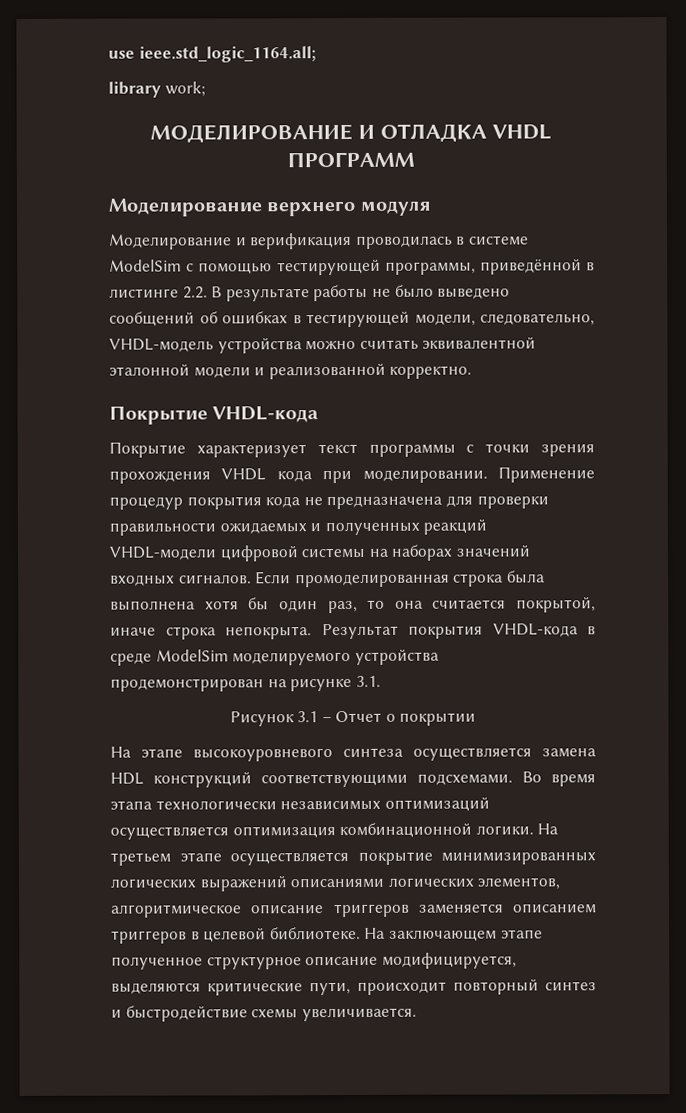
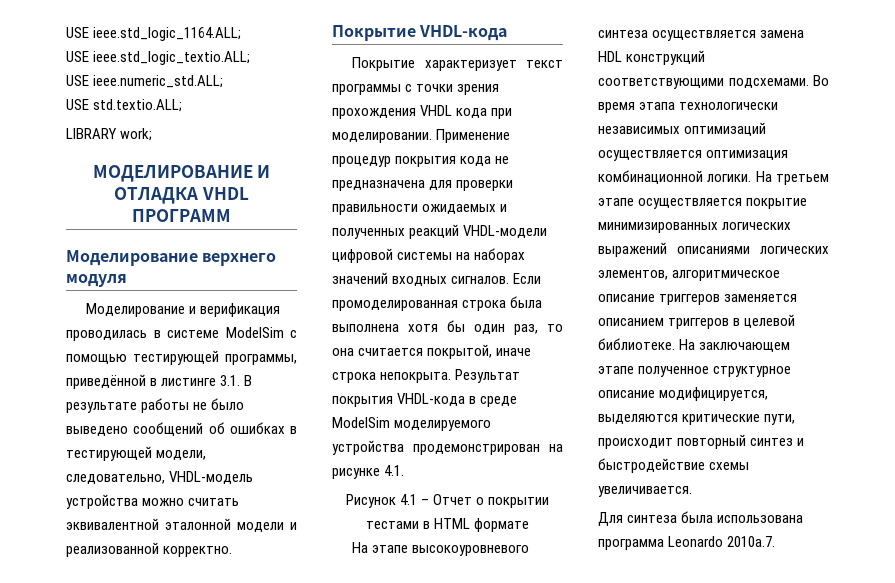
[108,46,316,63] [108,81,161,98] use ieee.std_logic_1164.all; // library -> [66,27,242,41] [66,51,251,65] [66,75,224,88] [66,99,183,112] [66,128,117,139] USE ieee.std_logic_1164.ALL; // USE ieee.std_logic_textio.ALL; // USE ieee.numeric_std.ALL; // USE std.textio.ALL; // LIBRARY
[182,286,208,299] 2.2. -> [220,375,241,386] 3.1.
[355,675,381,687] 3.1. -> [384,465,405,476] 4.1.
[297,711,319,723] 3.1 -> [399,494,417,505] 4.1
(477, 719) none -> [365,518,530,532] тестами в HTML формате
(417, 1014) none -> [598,511,804,526] [598,536,776,550] // Для синтеза была использована программа Leonardo 2010a.7.

